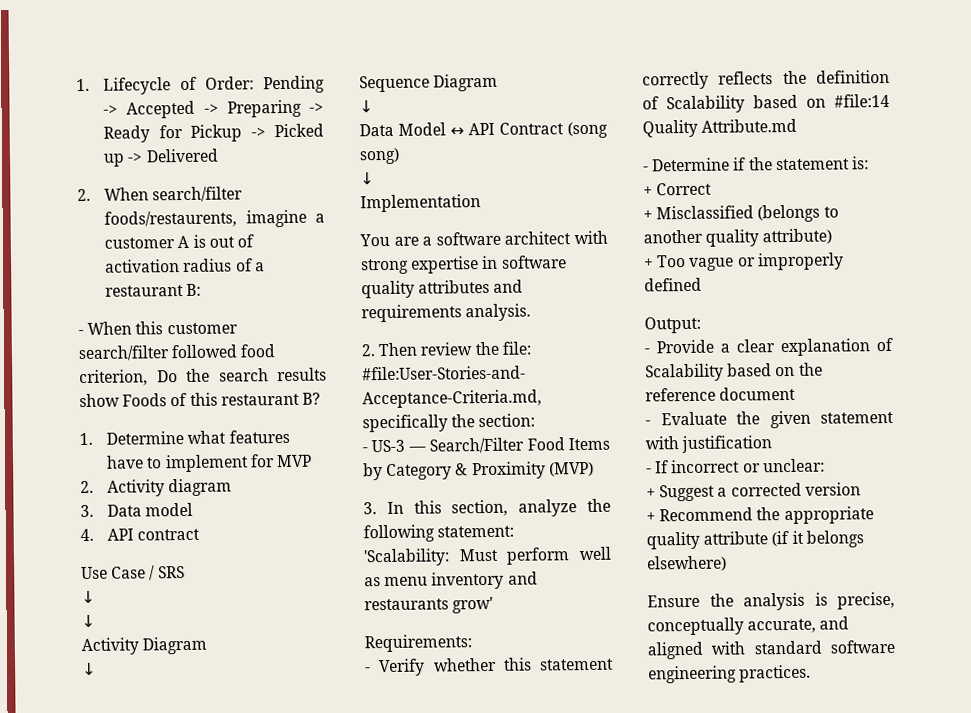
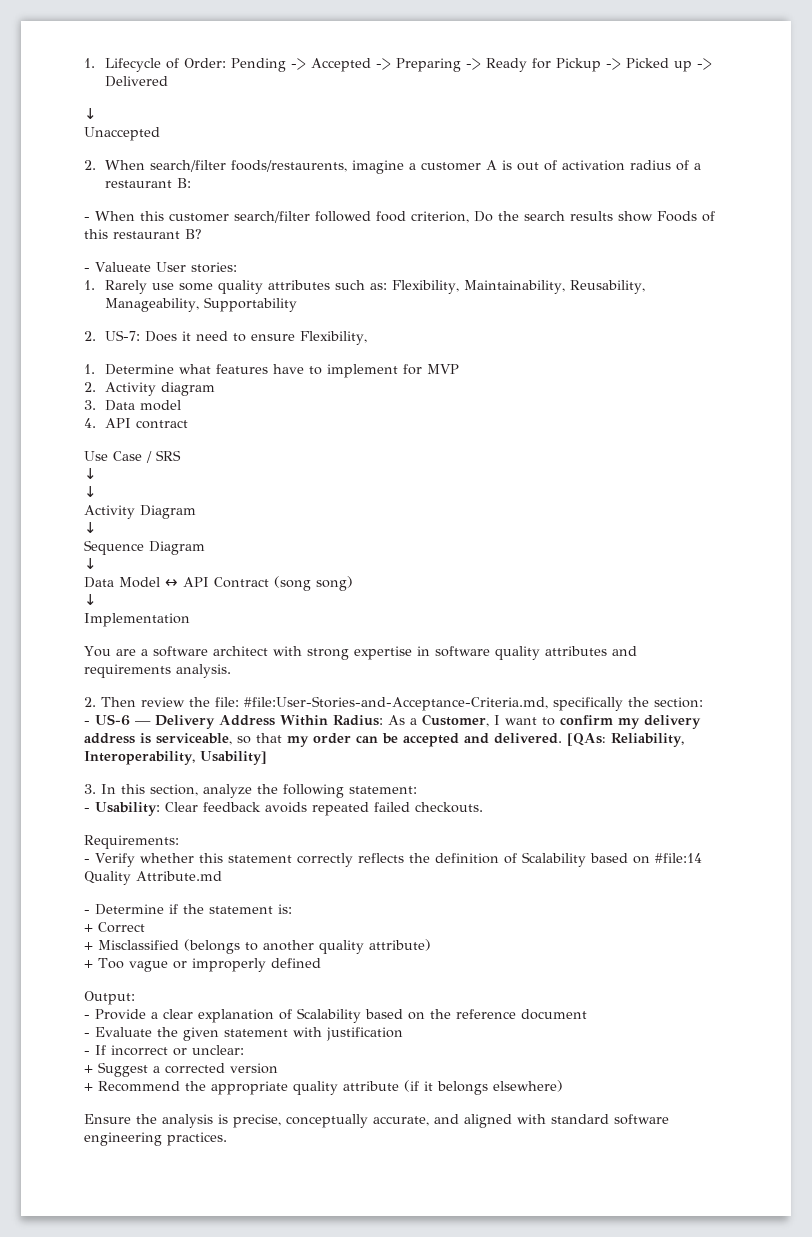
(219, 155) none -> [84,108,97,119] [84,127,160,141] // ↓ // Unaccepted
(320, 398) none -> [84,262,237,273] [84,280,646,294] [105,297,298,312] [84,330,368,345] // - Valueate User stories: // 1. Rarely use some quality attributes such as: Flexibility, Maintainability, Reusability, Manageability, Supportability // 2. US-7: Does it need to ensure Flexibility,
[371,437,610,454] [363,461,594,481] US-3 — Search/Filter Food Items by Category & Proximity (MVP) -> [95,714,701,729] [84,733,684,747] [84,751,267,765] US-6 — Delivery Address Within Radius: As a Customer, I want to confirm my delivery address is serviceable, so that my order can be accepted and delivered. [QAs: Reliability, Interoperability, Usability]
[363,546,612,567] [364,571,538,590] [364,596,494,614] 'Scalability: Must perform well as menu inventory and restaurants grow' -> [84,802,483,816] - Usability: Clear feedback avoids repeated failed checkouts.

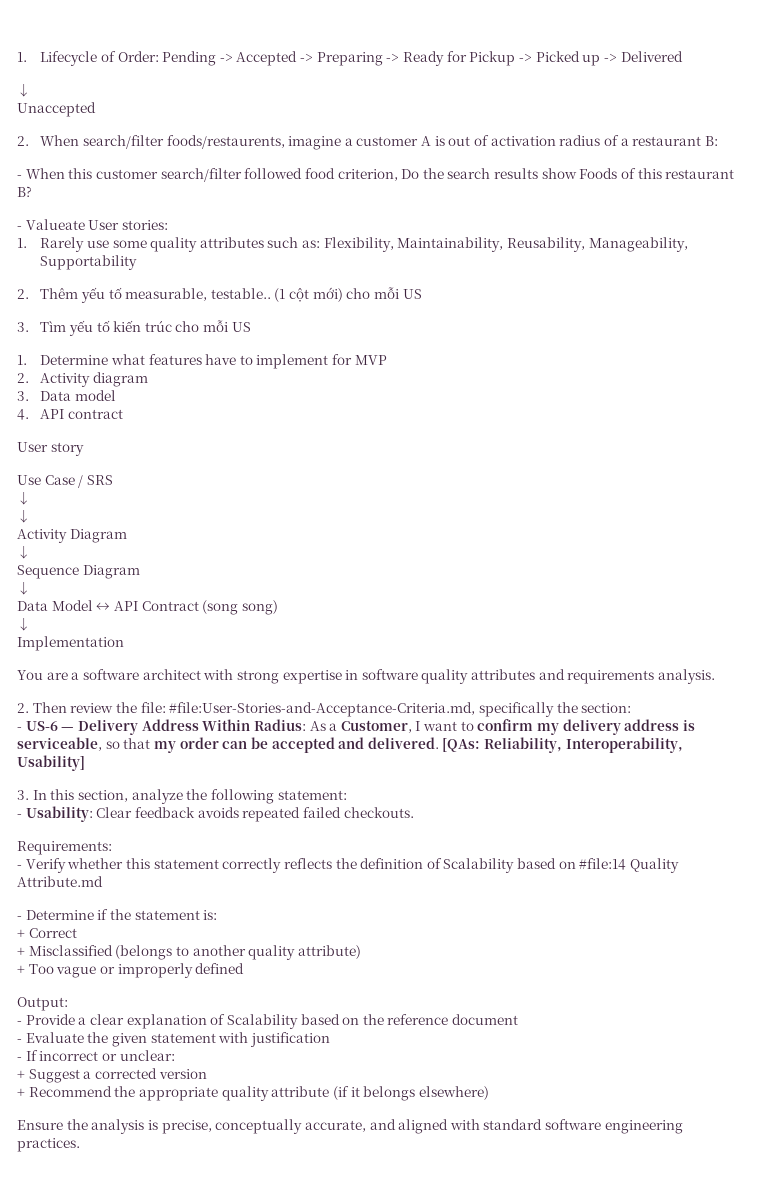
[105,330,368,345] US-7: Does it need to ensure Flexibility, -> [40,287,422,303] [17,320,251,336] Thêm yếu tố measurable, testable.. (1 cột mới) cho mỗi US // 3. Tìm yếu tố kiến trúc cho mỗi US
(189, 424) none -> [17,442,84,456] // User story

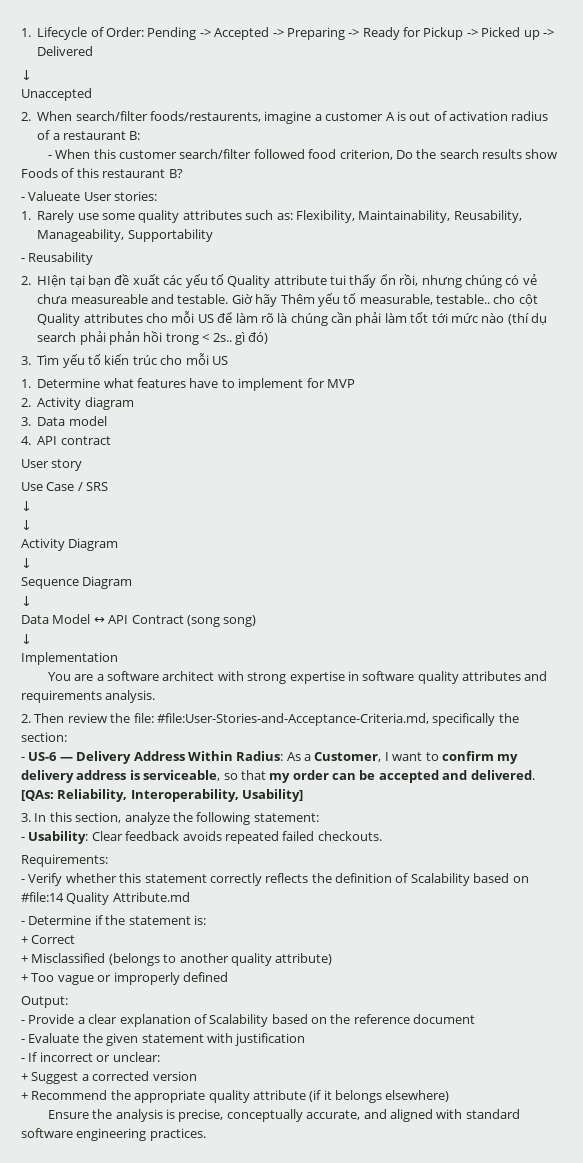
[17,289,29,299] // 2. -> [21,252,94,265] [21,274,537,288] [37,294,278,307] // - Reusability // 2. HIện tại bạn đề xuất các yếu tố Quality attribute tui thấy ổn rồi, nhưng chúng có vẻ chưa measureable and testable. Giờ hãy
[274,287,422,302] (1 cột mới) cho mỗi US -> [493,294,538,306] [37,311,548,326] [37,331,269,345] cho cột Quality attributes cho mỗi US để làm rõ là chúng cần phải làm tốt tới mức nào (thí dụ search phải phản hồi trong < 2s.. gì đó)

